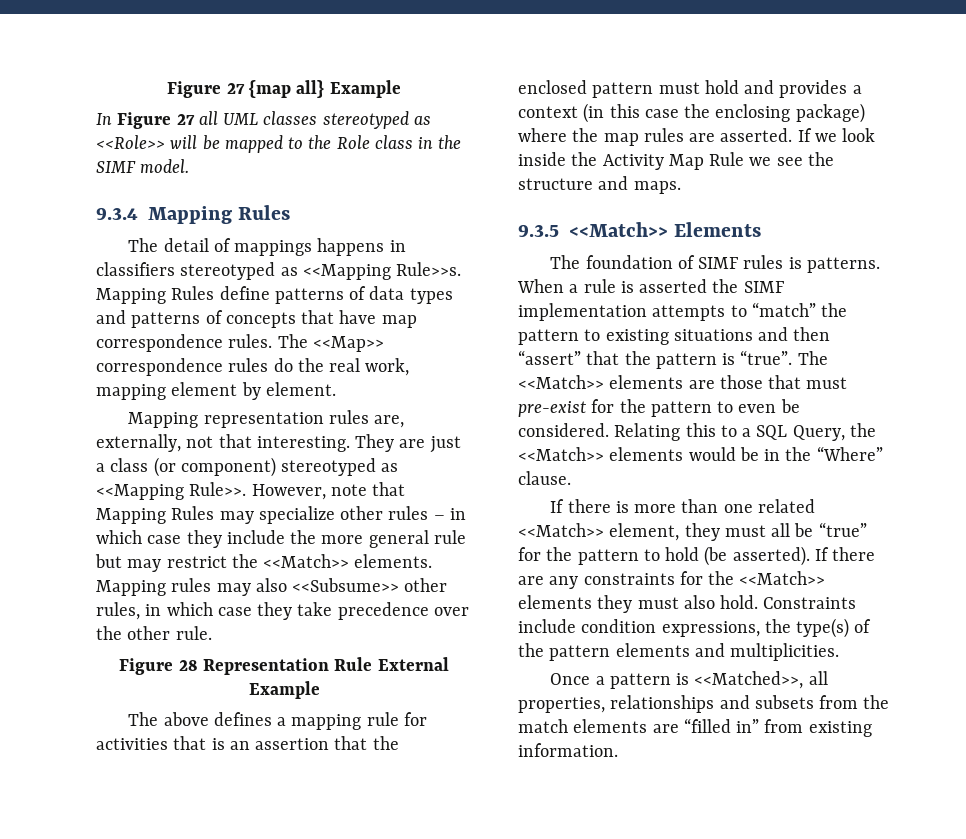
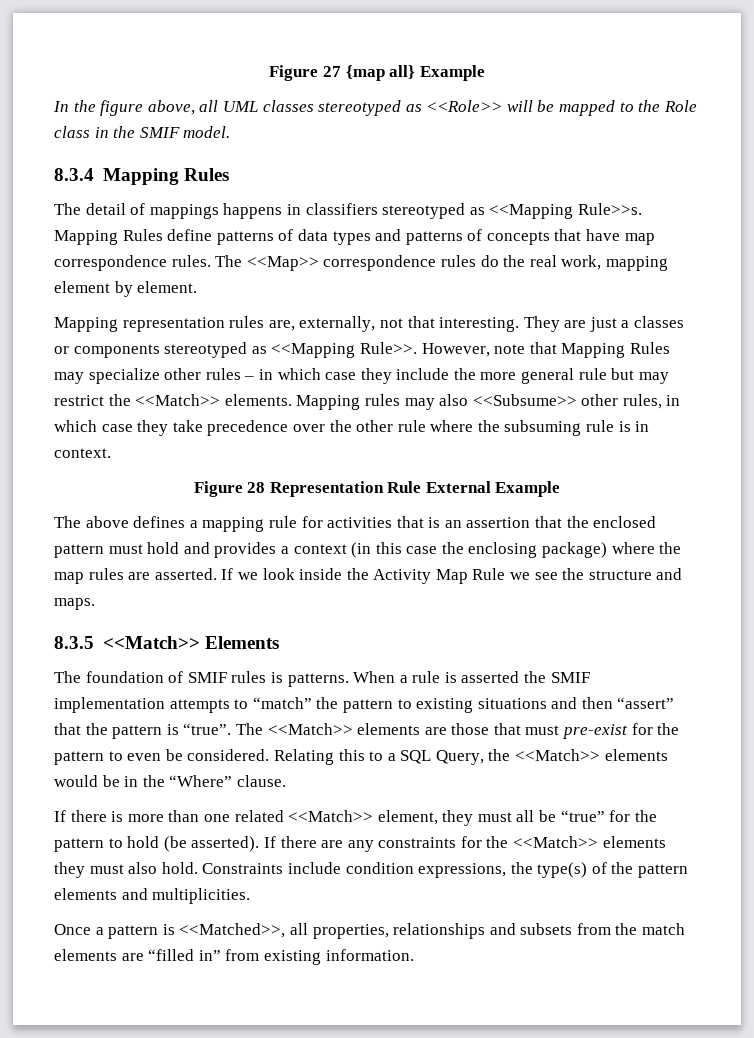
[117,112,195,129] Figure 27 -> [73,100,195,116] the figure above,
[96,161,136,173] SIMF -> [139,127,180,138] SMIF
[96,207,138,220] 9.3.4 -> [54,168,94,181] 8.3.4
[110,457,276,477] class (or component) -> [634,316,685,328] [54,344,160,358] classes or components
[175,626,212,640] rule. -> [397,420,650,436] [54,448,111,458] rule where the subsuming rule is in context.
[518,224,559,237] 9.3.5 -> [54,636,94,649] 8.3.5
[698,257,739,269] SIMF -> [187,672,227,683] SMIF
[743,281,784,293] SIMF -> [550,672,590,683] SMIF

